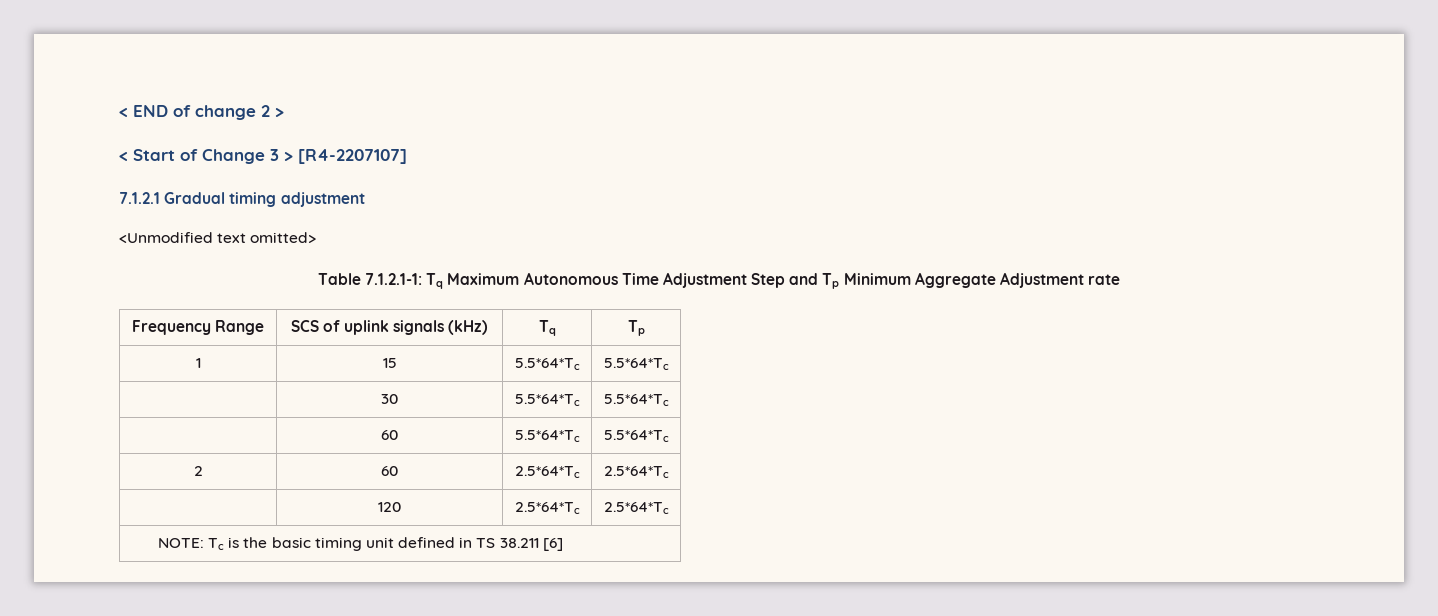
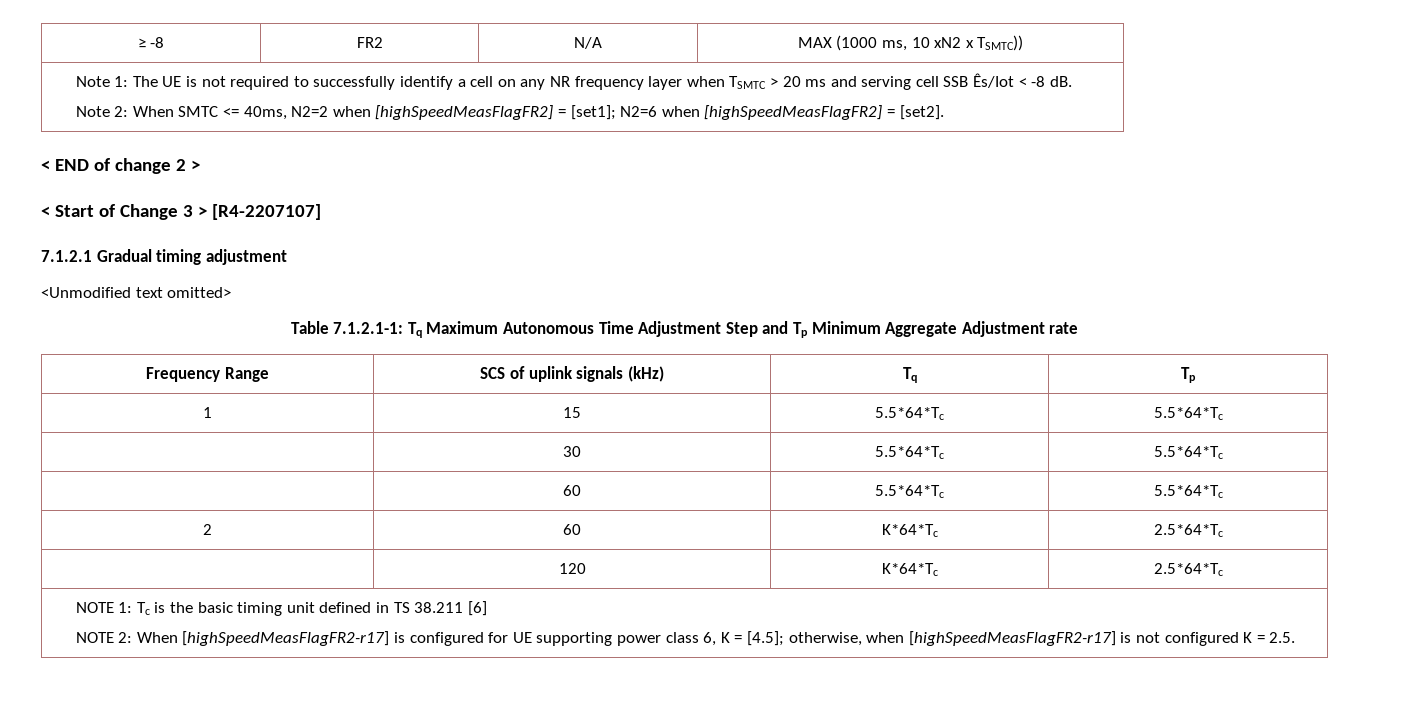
(119, 112) none -> [137,37,165,48] [356,37,383,48] [574,37,602,49] [797,35,1024,51] [75,73,1072,90] [75,105,944,120] ≥ -8 | FR2 | N/A | MAX (1000 ms, 10 xN2 x TSMTC)) // Note 1: The UE is not required to successfully identify a cell on any NR frequency layer when TSMTC > 20 ms and serving cell SSB Ês/Iot < -8 dB. // Note 2: When SMTC <= 40ms, N2=2 when [highSpeedMeasFlagFR2] = [set1]; N2=6 when [highSpeedMeasFlagFR2] = [set2]. //
[514,466,580,478] 2.5*64*Tc -> [881,524,938,537] K*64*Tc
[514,502,580,514] [603,502,669,514] [157,538,204,548] 2.5*64*Tc | 2.5*64*Tc // NOTE: -> [881,563,938,576] [1153,563,1223,576] [75,602,133,613] K*64*Tc | 2.5*64*Tc // NOTE 1:
(563, 544) none -> [75,631,1296,646] // NOTE 2: When [highSpeedMeasFlagFR2-r17] is configured for UE supporting power class 6, K = [4.5]; otherwise, when [highSpeedMeasFlagFR2-r17] is not configured K = 2.5.

